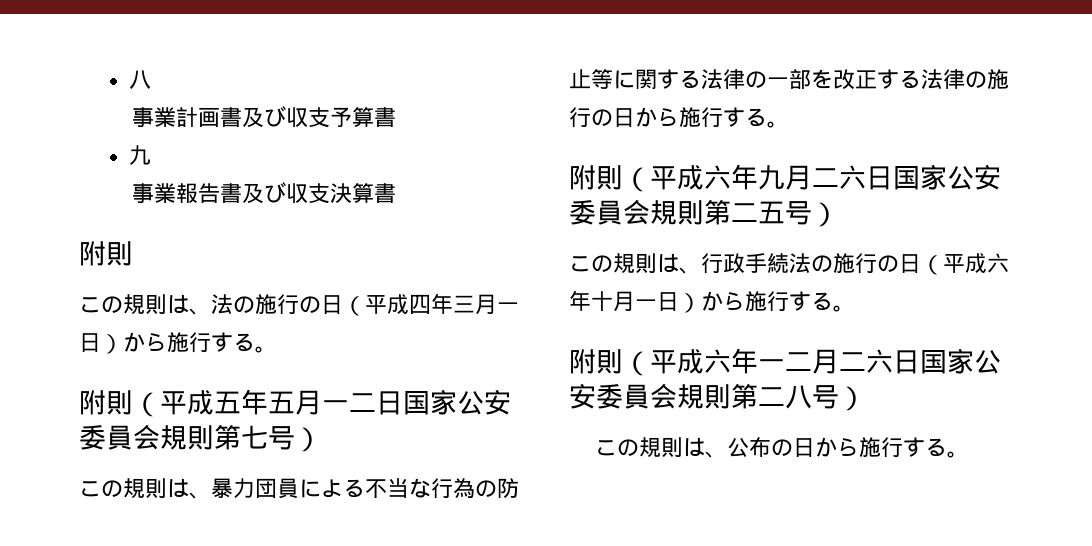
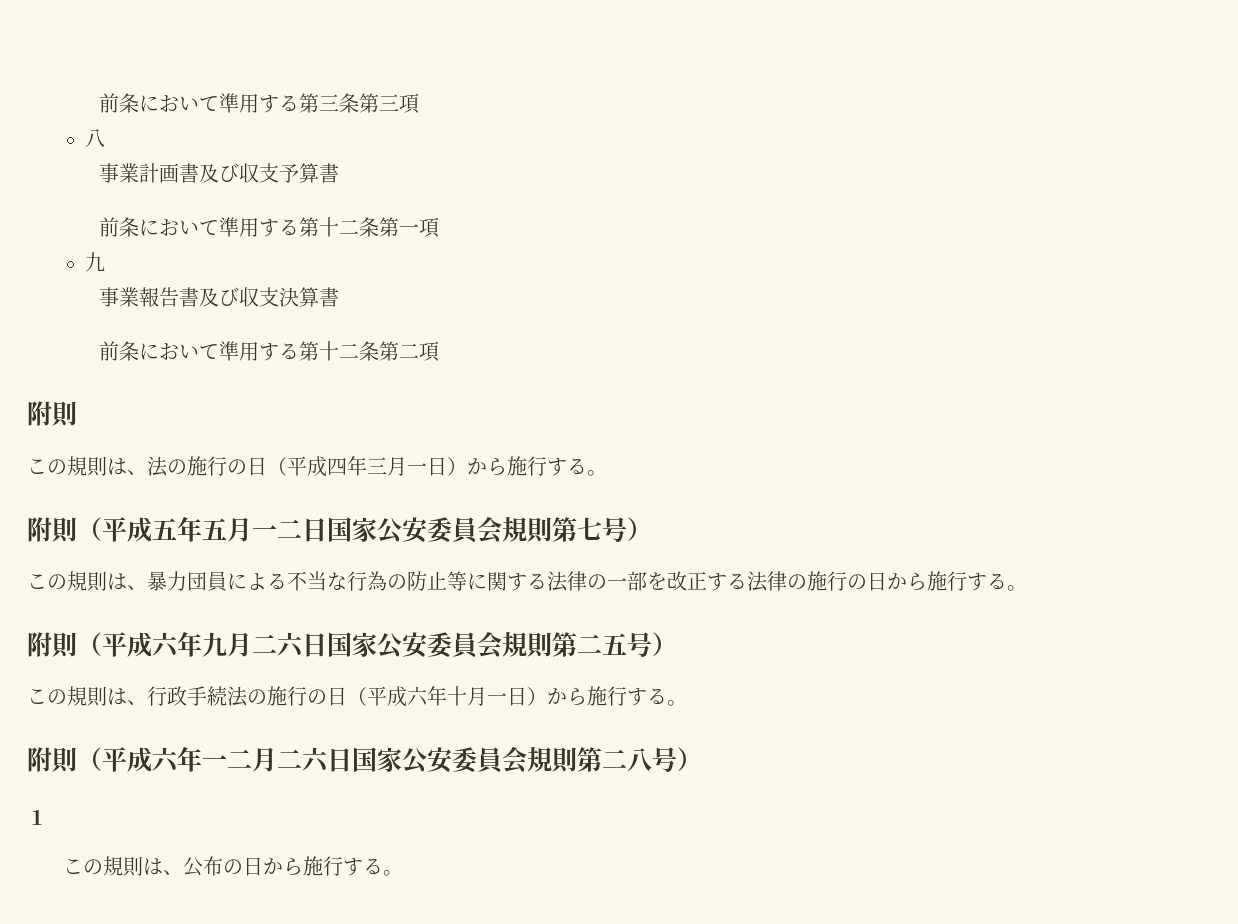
(129, 80) none -> [98,93,419,114] 前条において準用する第三条第三項 //
(396, 117) none -> [98,217,439,238] // 前条において準用する第十二条第一項
(396, 193) none -> [98,341,439,362] // 前条において準用する第十二条第二項
(866, 398) none -> [27,810,47,825] // １

